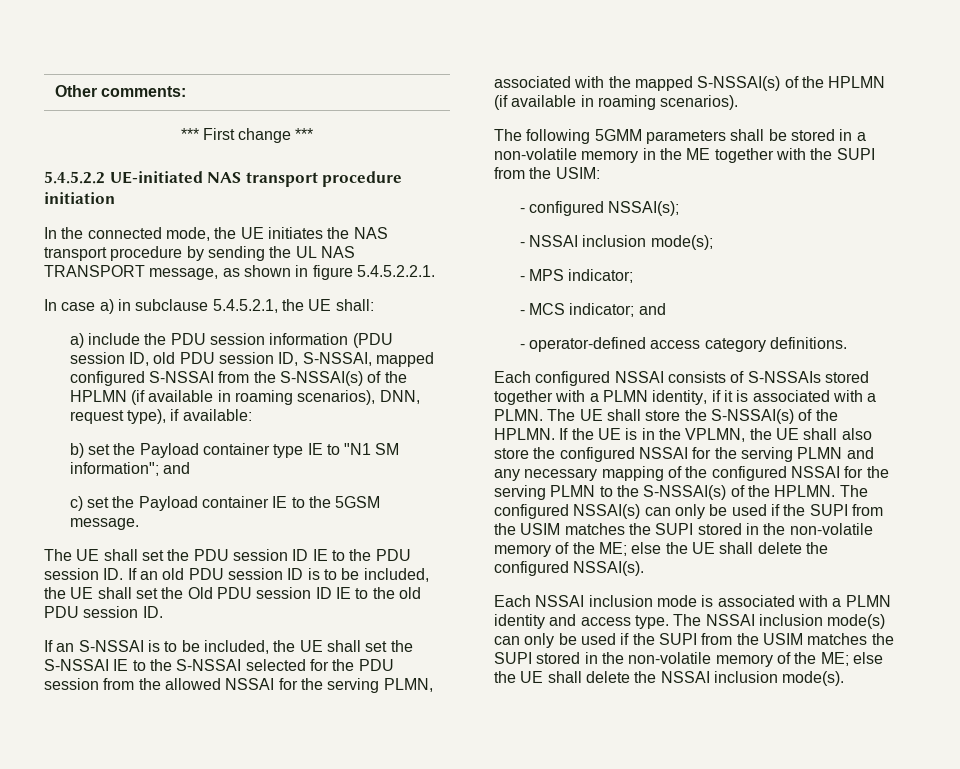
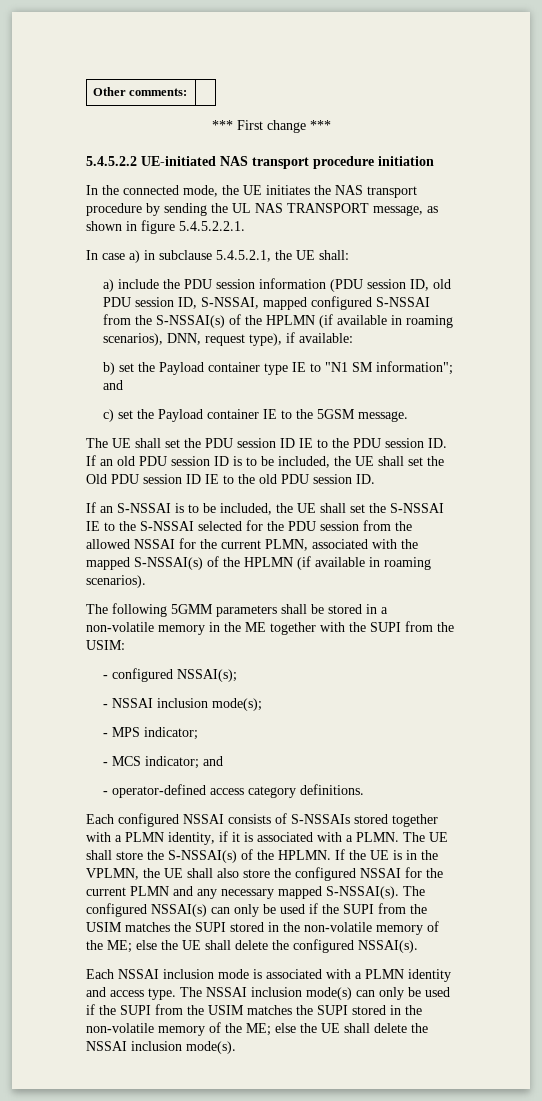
[327,678,380,693] serving -> [221,540,261,549] current
[740,447,793,462] serving -> [86,887,126,896] current
[601,466,889,481] [494,485,836,500] mapping of the configured NSSAI for the serving PLMN to the S-NSSAI(s) of the HPLMN. -> [278,886,399,899] mapped S-NSSAI(s).

